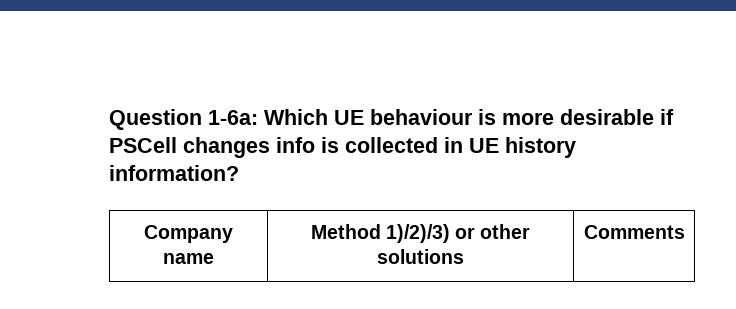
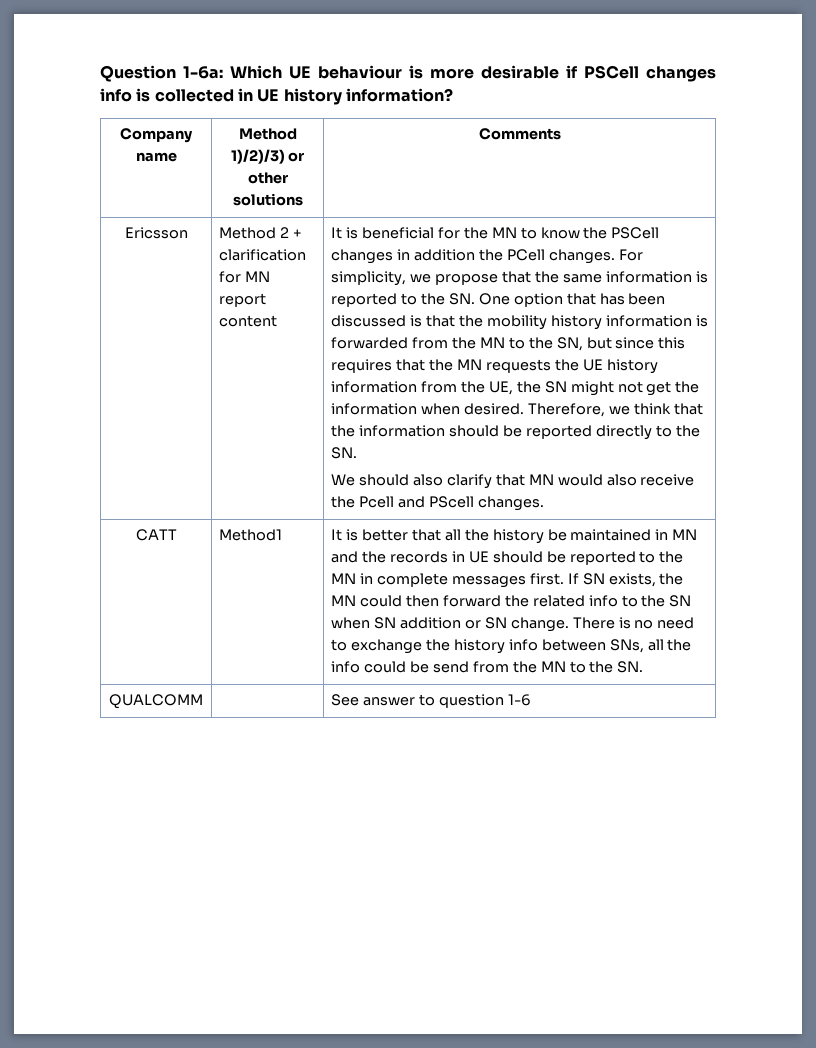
(685, 232) none -> [124,227,188,239] [219,227,302,239] [219,249,307,261] [219,271,271,283] [219,293,267,307] [219,315,278,327] [331,227,660,239] [331,249,643,264] [331,271,708,286] [331,293,666,307] [331,315,708,330] [331,337,686,351] [331,359,658,374] [331,381,700,396] [331,403,703,417] [331,425,700,440] [331,447,358,459] [331,474,695,489] [331,496,544,511] [135,529,177,541] [219,529,283,541] [331,529,698,544] [331,551,684,565] [331,573,684,588] [331,595,692,607] [331,617,695,632] [331,639,692,654] [331,661,644,673] [109,694,203,709] [331,694,531,708] // Ericsson | Method 2 + clarification for MN report content | It is beneficial for the MN to know the PSCell changes in addition the PCell changes. For simplicity, we propose that the same information is reported to the SN. One option that has been discussed is that the mobility history information is forwarded from the MN to the SN, but since this requires that the MN requests the UE history information from the UE, the SN might not get the information when desired. Therefore, we think that the information should be reported directly to the SN. // We should also clarify that MN would also receive the Pcell and PScell changes. // CATT | Method1 | It is better that all the history be maintained in MN and the records in UE should be reported to the MN in complete messages first. If SN exists, the MN could then forward the related info to the SN when SN addition or SN change. There is no need to exchange the history info between SNs, all the info could be send from the MN to the SN. // QUALCOMM | | See answer to question 1-6

